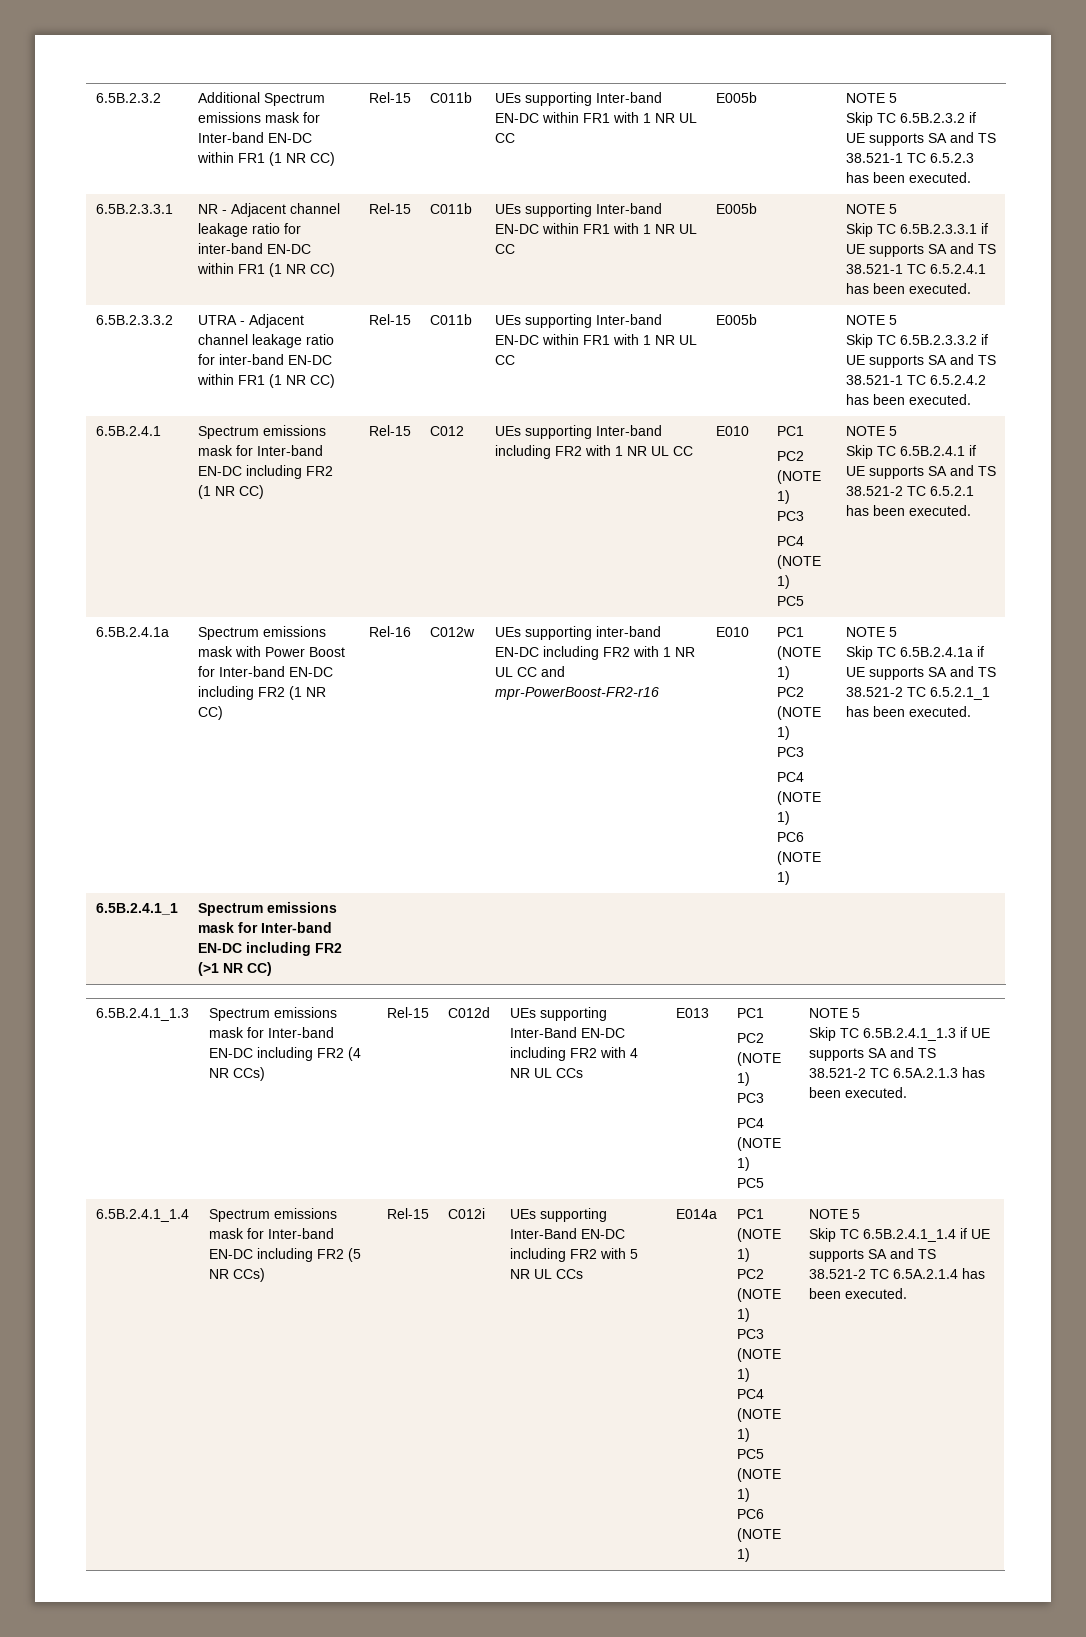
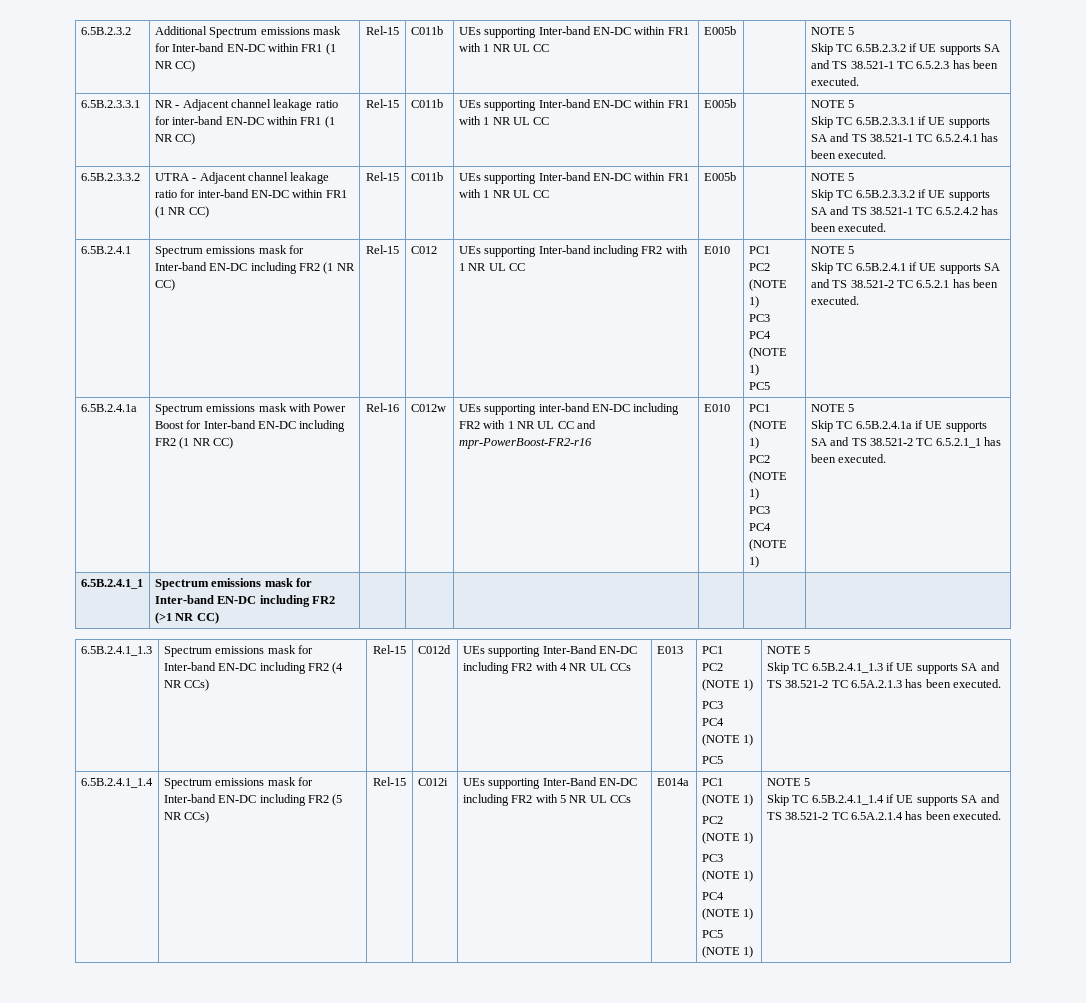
[776,832,804,842] [776,851,821,865] [776,871,790,885] // PC6 (NOTE 1) -> (759, 562) none
[736,1509,764,1519] [736,1528,781,1542] [736,1548,750,1562] // PC6 (NOTE 1) -> (754, 952) none

